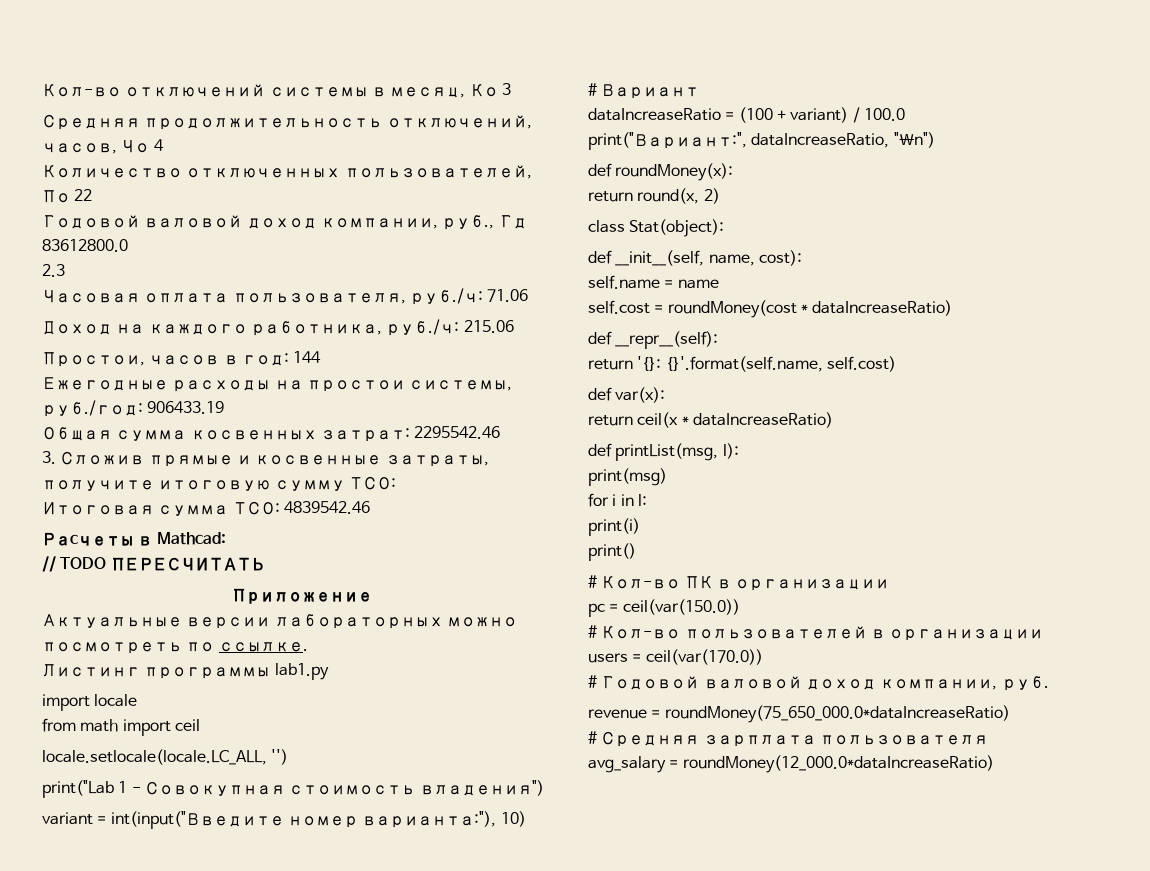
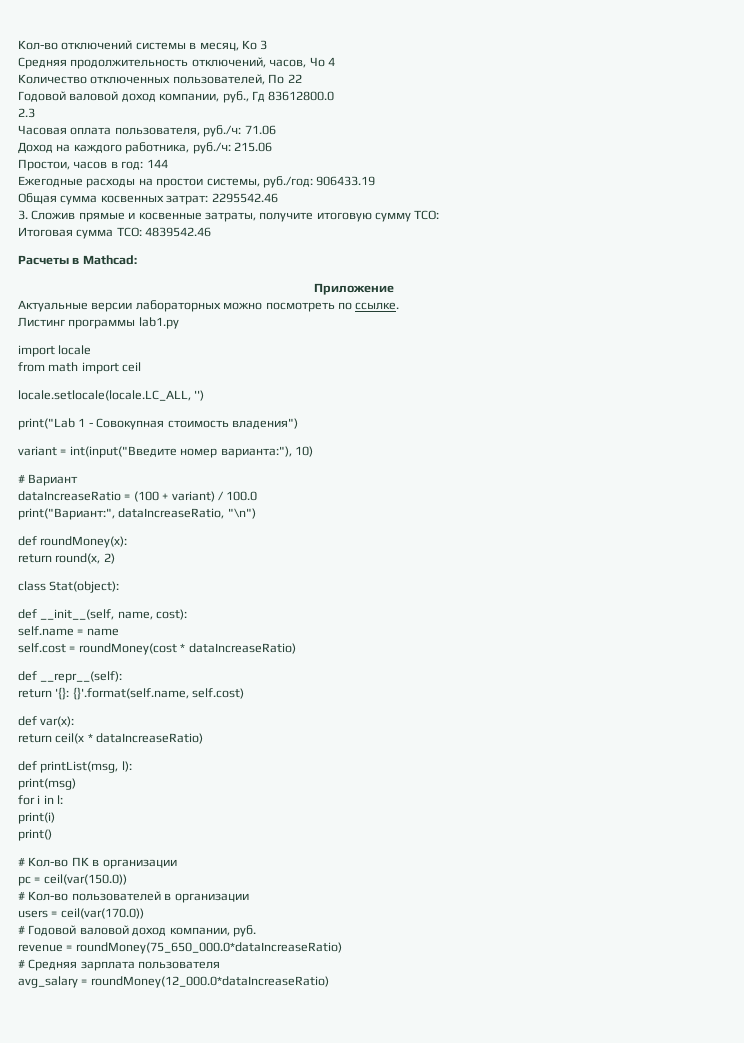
[42,556,265,572] // // TODO ПЕРЕСЧИТАТЬ -> (137, 260) none

